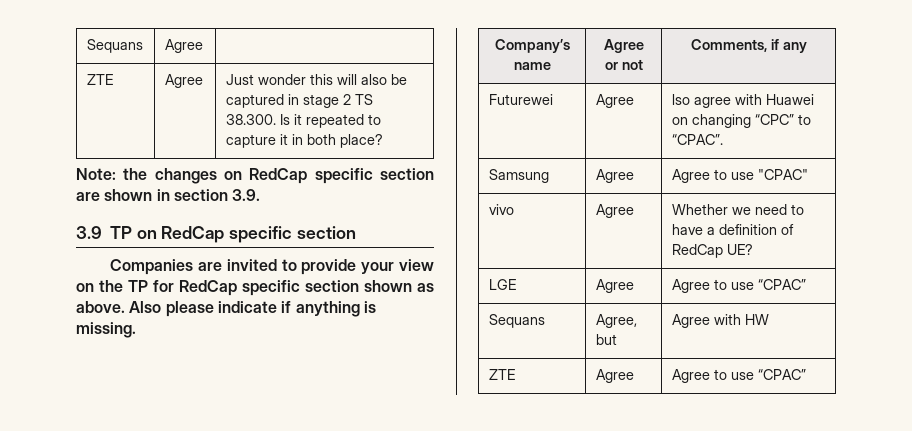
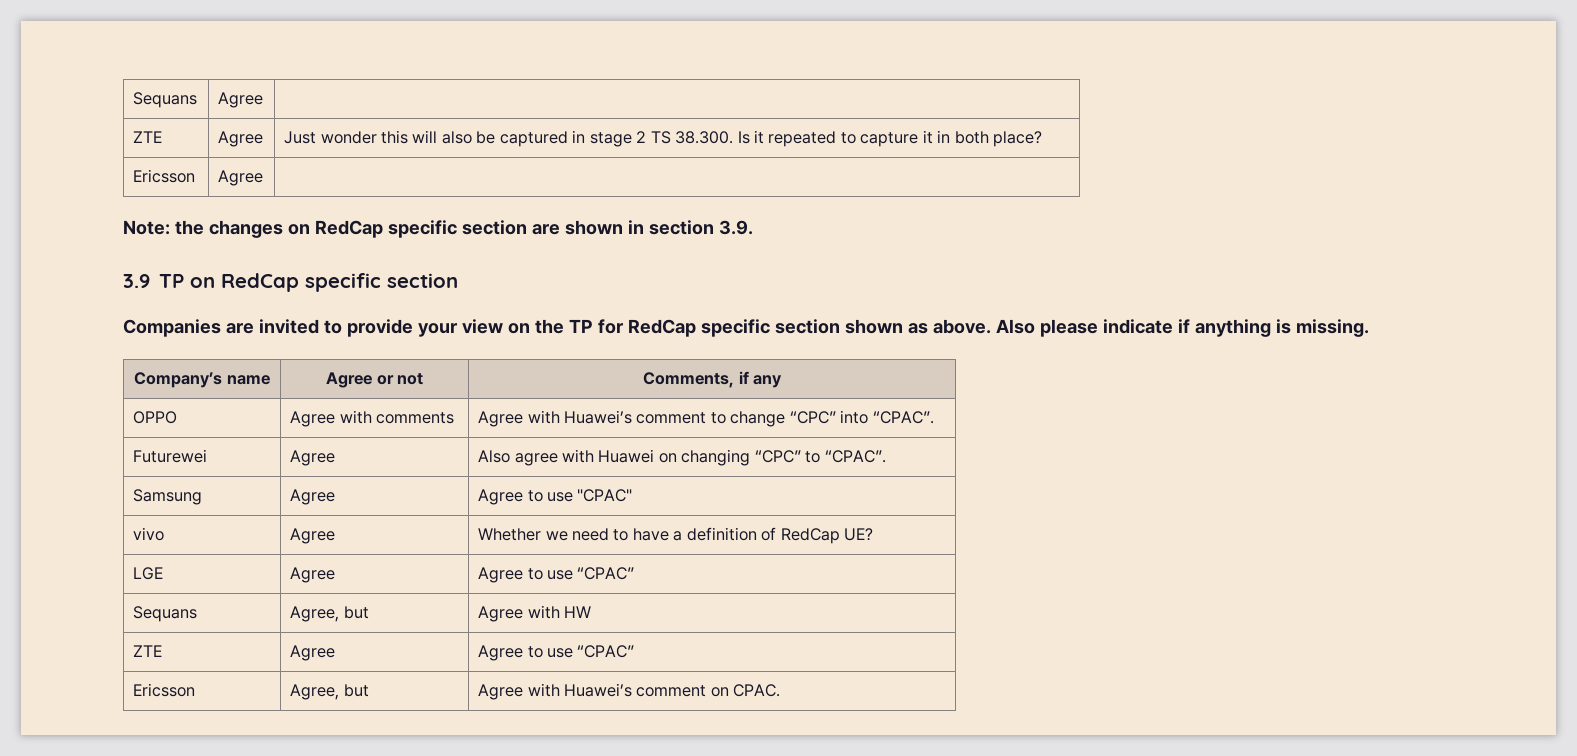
(383, 141) none -> [133,169,196,183] [218,170,264,186] // Ericsson | Agree |
(807, 47) none -> [133,411,178,424] [290,410,454,427] [478,410,934,427] // OPPO | Agree with comments | Agree with Huawei’s comment to change “CPC” into “CPAC”.
[671,94,690,105] lso -> [478,450,511,463] Also
(806, 374) none -> [133,683,196,697] [290,684,369,700] [478,683,781,700] // Ericsson | Agree, but | Agree with Huawei’s comment on CPAC.

